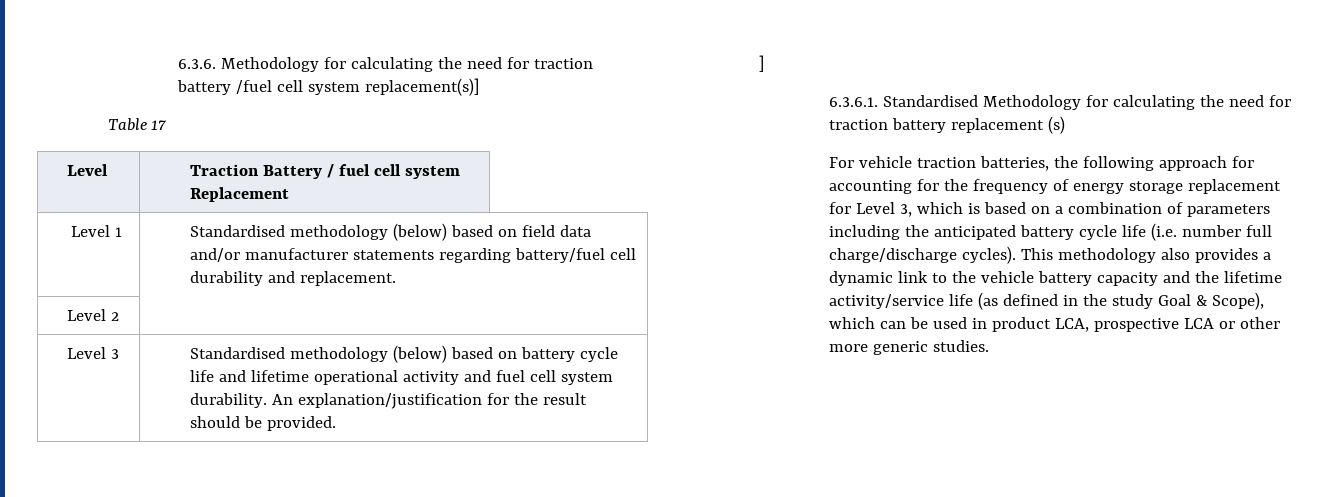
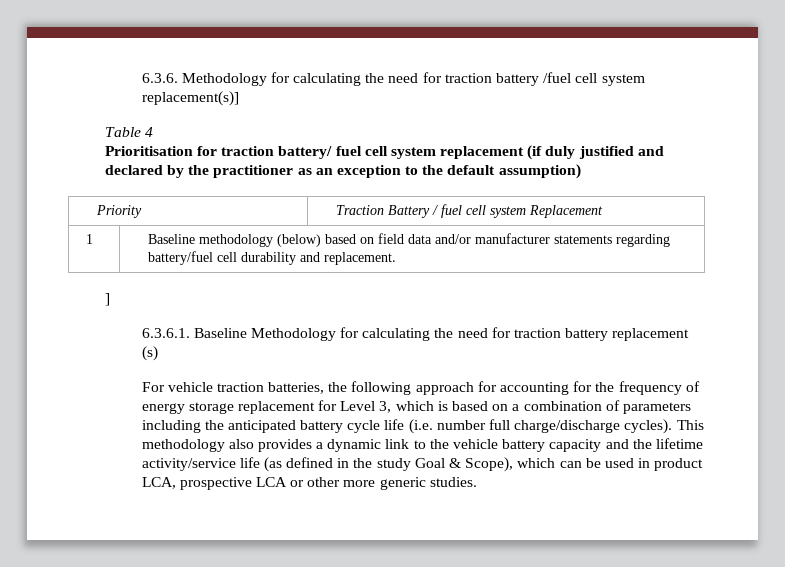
[151,120,167,130] [66,164,108,176] 17 // Level -> [144,127,153,137] [104,145,664,160] [104,164,581,179] [95,205,142,218] 4 // Prioritisation for traction battery/ fuel cell system replacement (if duly justified and declared by the practitioner as an exception to the default assumption) // Priority
[71,225,111,237] Level -> (603, 211) none
[189,225,285,237] Standardised -> [147,234,195,244] Baseline
[66,309,119,321] [66,347,119,359] [189,345,618,363] [189,370,613,385] [189,393,587,409] [189,416,336,431] // Level 2 | // Level 3 | Standardised methodology (below) based on battery cycle life and lifetime operational activity and fuel cell system durability. An explanation/justification for the result should be provided. -> (396, 258) none
[882,95,978,107] Standardised -> [193,328,247,338] Baseline

